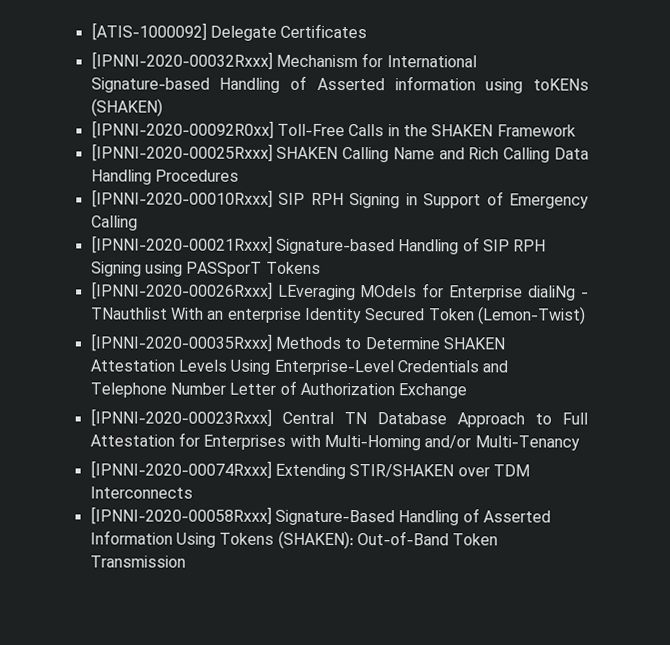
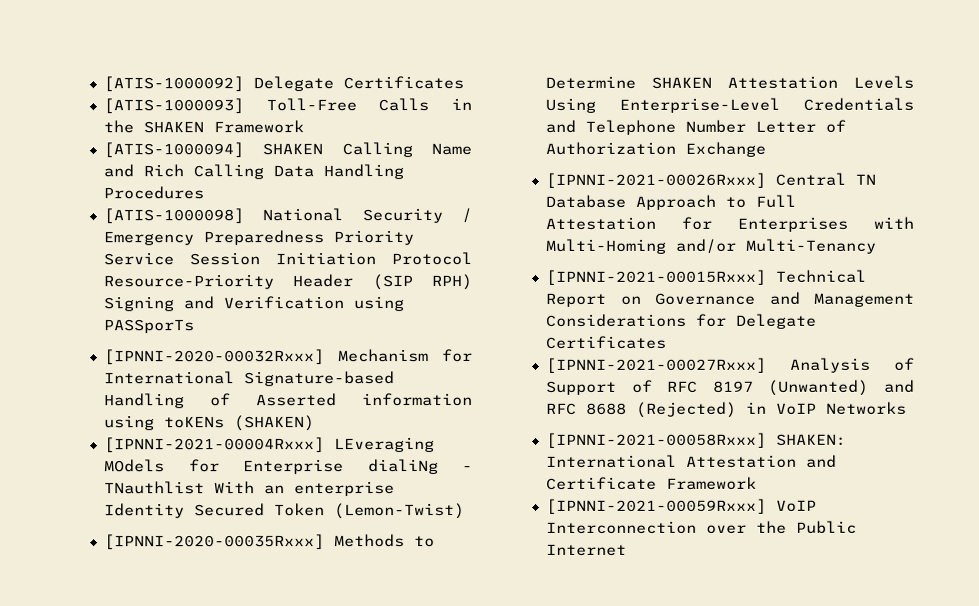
(368, 31) none -> [103,98,472,114] [103,120,305,134] [103,142,472,158] [103,164,405,180] [103,186,205,200] [103,208,472,224] [103,230,415,246] [103,252,472,266] [103,274,472,291] [103,296,406,312] [104,319,196,334] // [ATIS-1000093] Toll-Free Calls in the SHAKEN Framework // [ATIS-1000094] SHAKEN Calling Name and Rich Calling Data Handling Procedures // [ATIS-1000098] National Security / Emergency Preparedness Priority Service Session Initiation Protocol Resource-Priority Header (SIP RPH) Signing and Verification using PASSporTs
[90,120,576,139] [90,143,590,163] [90,169,239,185] [90,189,590,209] [90,215,138,231] [90,235,547,255] [90,261,321,277] [90,281,273,300] [IPNNI-2020-00092R0xx] Toll-Free Calls in the SHAKEN Framework // [IPNNI-2020-00025Rxxx] SHAKEN Calling Name and Rich Calling Data Handling Procedures // [IPNNI-2020-00010Rxxx] SIP RPH Signing in Support of Emergency Calling // [IPNNI-2020-00021Rxxx] Signature-based Handling of SIP RPH Signing using PASSporT Tokens // [IPNNI-2020-00026Rxxx] -> [104,437,326,453] [IPNNI-2021-00004Rxxx]
[89,408,272,427] [IPNNI-2020-00023Rxxx] -> [545,172,767,188] [IPNNI-2021-00026Rxxx]
[89,460,530,480] [89,486,193,499] [89,506,551,526] [89,530,499,550] [89,555,186,568] [IPNNI-2020-00074Rxxx] Extending STIR/SHAKEN over TDM Interconnects // [IPNNI-2020-00058Rxxx] Signature-Based Handling of Asserted Information Using Tokens (SHAKEN): Out-of-Band Token Transmission -> [545,269,867,285] [545,291,915,307] [546,313,818,329] [546,335,668,349] [546,357,915,373] [546,379,915,396] [546,401,908,418] [546,432,848,448] [546,454,838,468] [546,476,758,490] [546,498,818,514] [546,520,858,534] [546,543,628,556] [IPNNI-2021-00015Rxxx] Technical Report on Governance and Management Considerations for Delegate Certificates // [IPNNI-2021-00027Rxxx] Analysis of Support of RFC 8197 (Unwanted) and RFC 8688 (Rejected) in VoIP Networks // [IPNNI-2021-00058Rxxx] SHAKEN: International Attestation and Certificate Framework // [IPNNI-2021-00059Rxxx] VoIP Interconnection over the Public Internet

